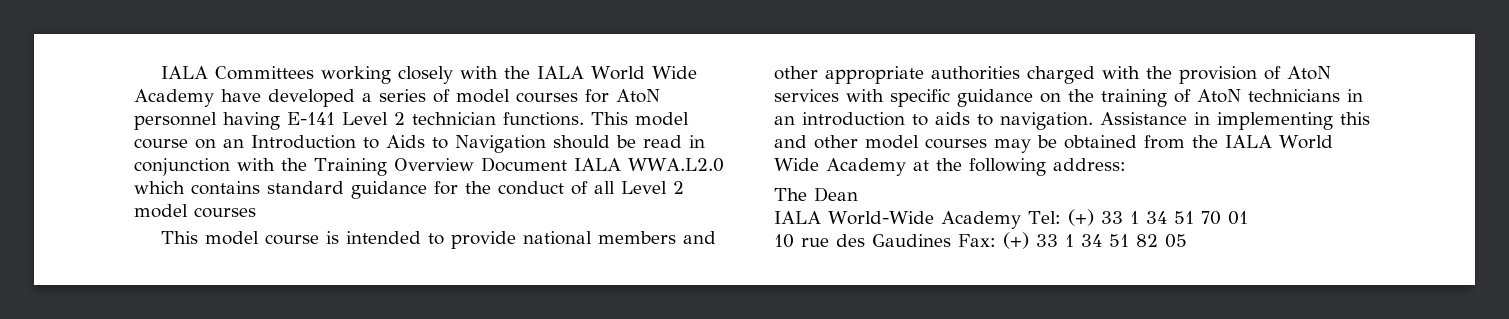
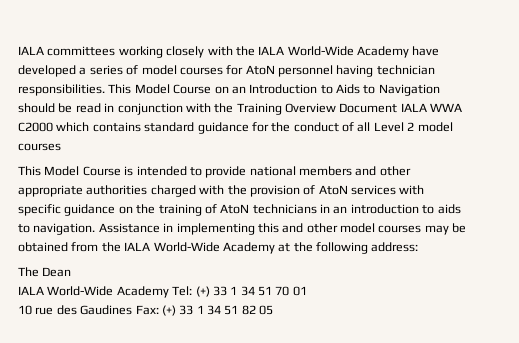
[160,66,314,80] IALA Committees -> [18,46,116,56] IALA committees
[590,66,697,80] World Wide -> [287,46,354,56] World-Wide
[287,112,689,126] [134,138,188,149] E-141 Level 2 technician functions. This model course -> [376,65,435,75] [18,84,212,96] technician responsibilities. This Model Course
[627,158,724,172] WWA.L2.0 -> [430,103,463,112] [18,122,53,132] WWA C2000
[204,231,319,245] model course -> [44,166,121,176] Model Course
[1279,135,1333,149] [774,158,819,171] World Wide -> [153,242,220,252] World-Wide

